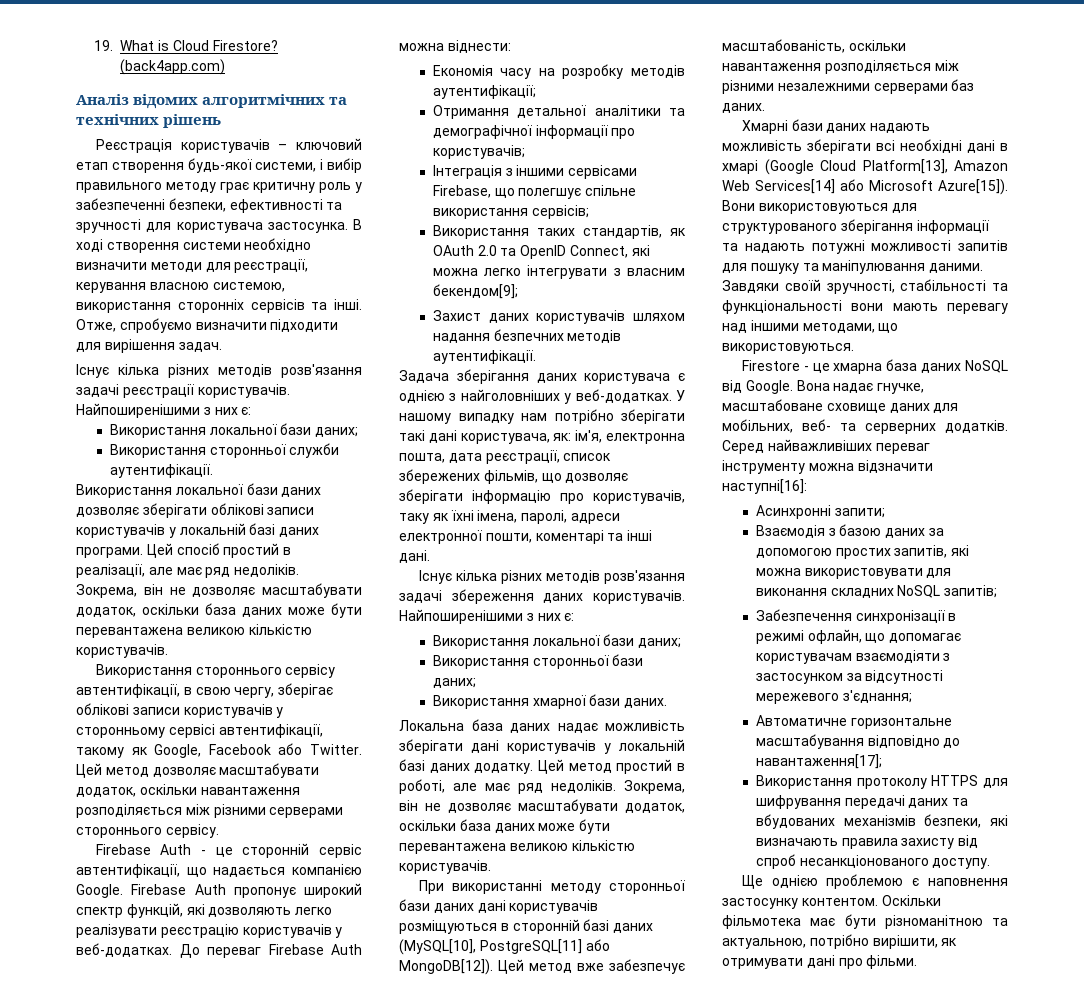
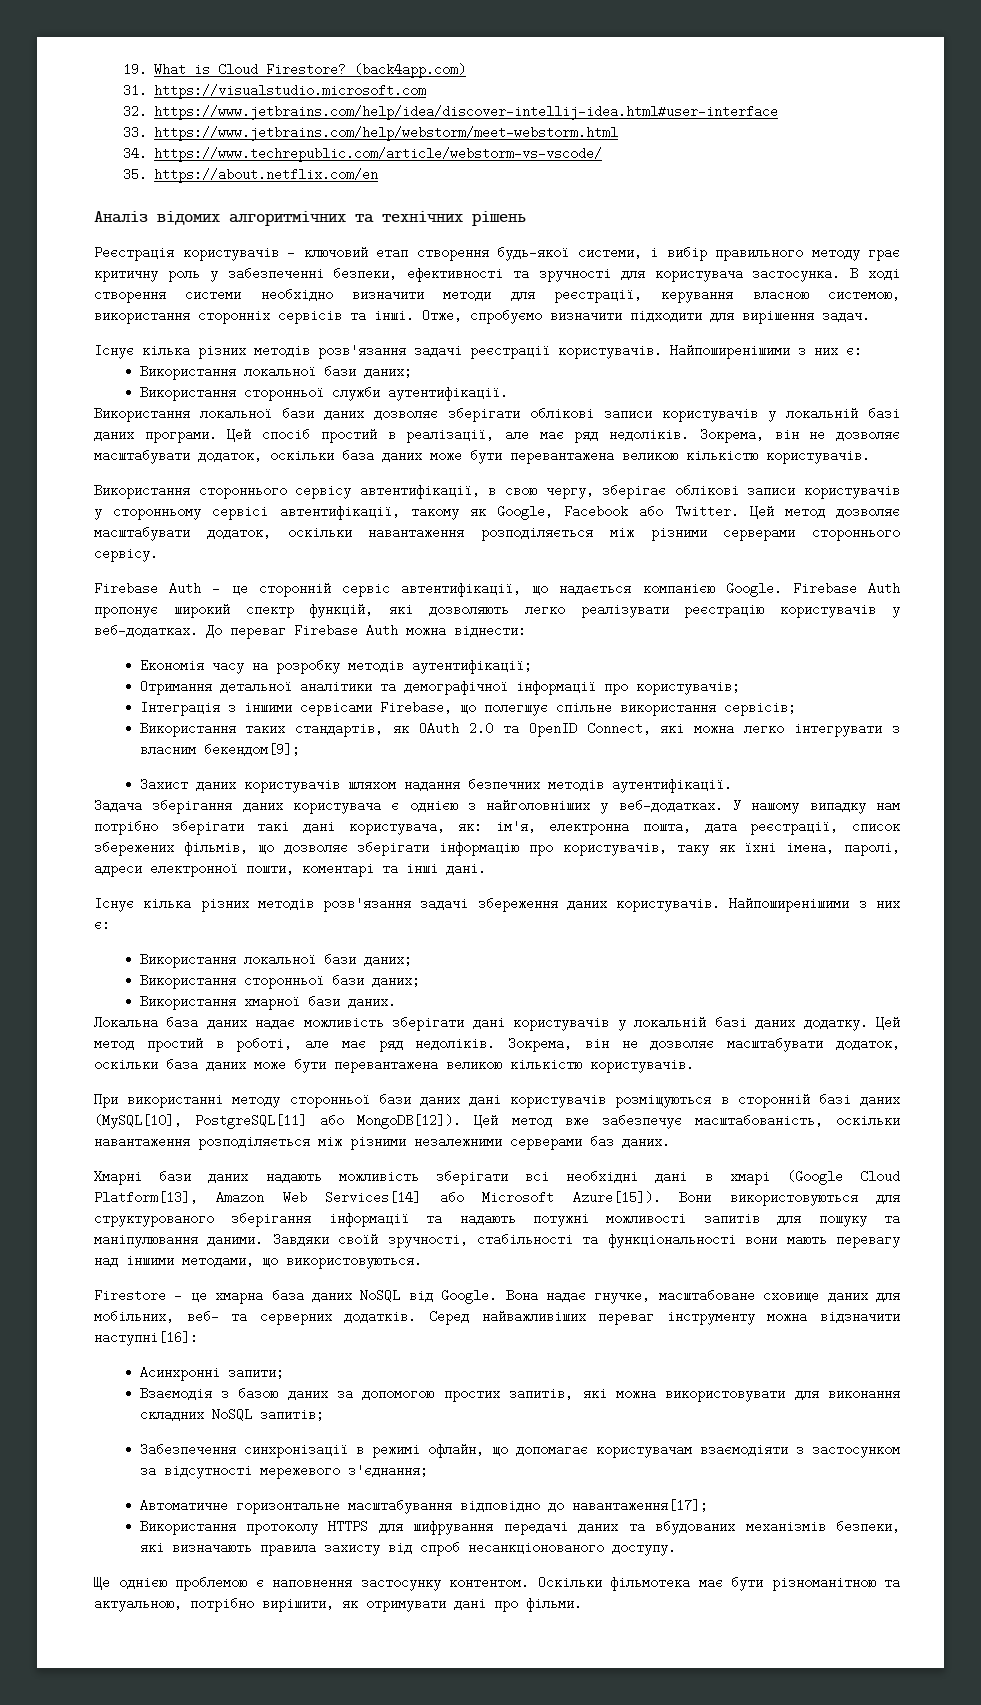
(226, 67) none -> [122,84,427,99] [122,105,779,120] [122,126,619,141] [122,147,603,162] [122,168,379,183] // 31. https://visualstudio.microsoft.com // 32. https://www.jetbrains.com/help/idea/discover-intellij-idea.html#user-interface // 33. https://www.jetbrains.com/help/webstorm/meet-webstorm.html // 34. https://www.techrepublic.com/article/webstorm-vs-vscode/ // 35. https://about.netflix.com/en

